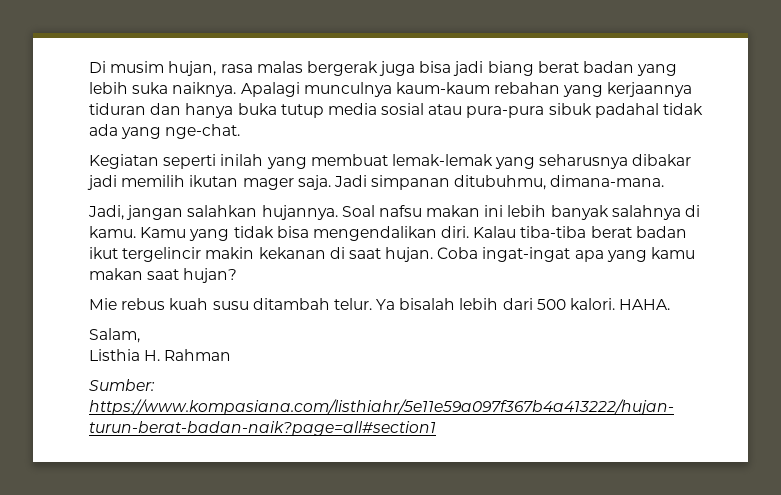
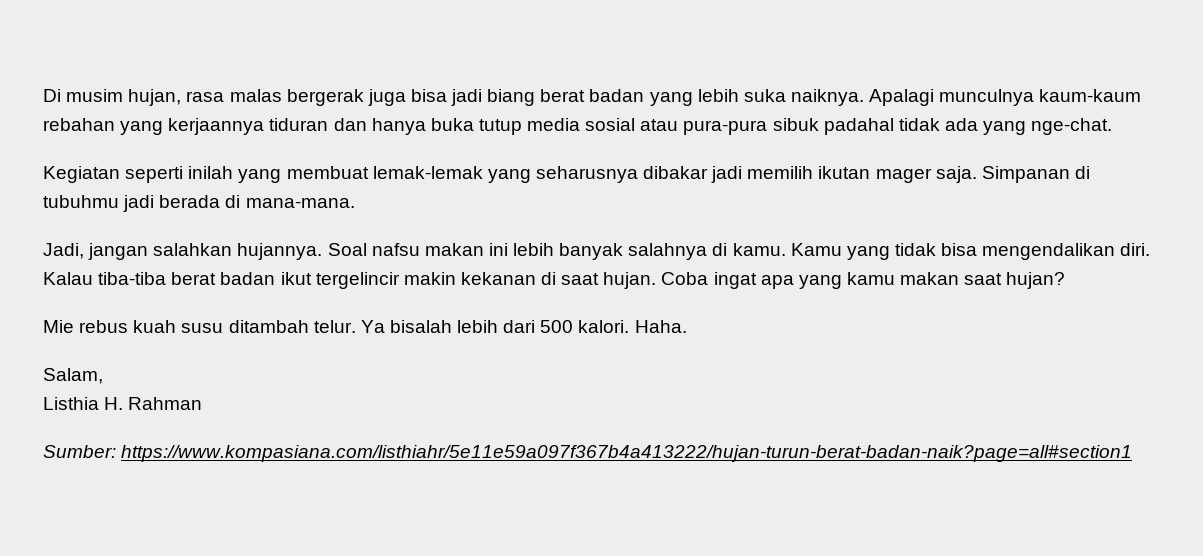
[333,175,665,190] Jadi simpanan ditubuhmu, dimana-mana. -> [981,166,1090,183] [43,195,355,212] Simpanan di tubuhmu jadi berada di mana-mana.
[482,247,571,262] ingat-ingat -> [713,272,757,289] ingat
[619,299,671,310] HAHA. -> [634,320,687,333] Haha.

